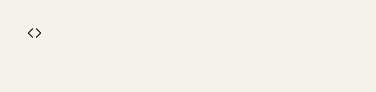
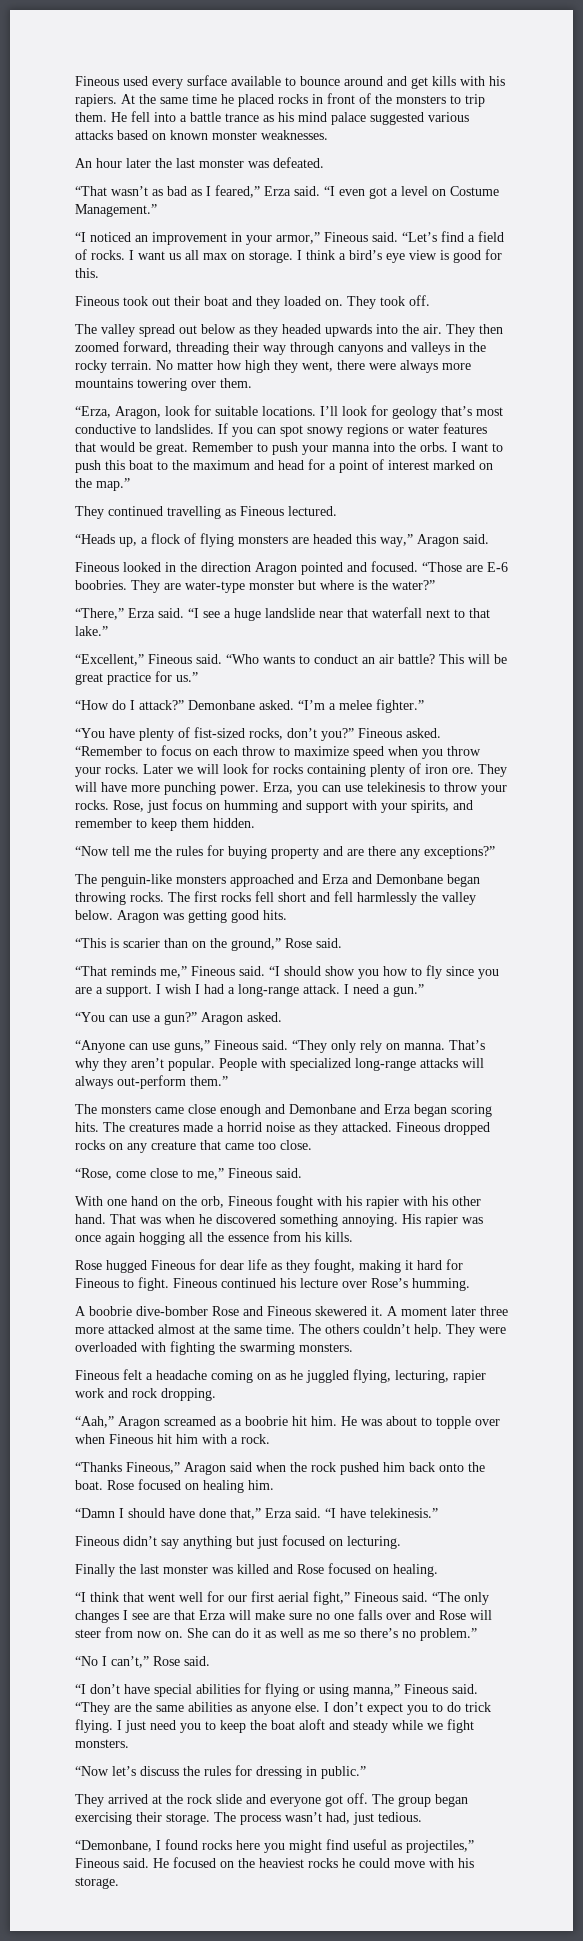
[26,28,42,38] <> -> [75,75,505,89] [75,93,485,107] [75,111,469,125] [75,130,328,140] [75,157,324,168] [75,185,499,199] [75,204,157,217] [75,231,504,245] [75,249,502,263] [75,268,99,278] [75,295,430,309] [75,324,503,337] [75,341,486,355] [75,360,471,373] [75,378,252,391] [75,405,503,419] [75,423,487,437] [75,442,503,455] [75,459,493,473] [75,478,130,491] [75,506,337,519] [75,533,489,547] [75,561,508,575] [75,580,435,593] [75,607,490,621] [75,626,108,636] [75,654,507,666] [75,671,198,685] [75,699,424,713] [75,727,441,741] [75,745,481,759] [75,763,507,777] [75,782,507,795] [75,799,473,813] [75,818,255,831] [75,845,495,859] [75,874,480,887] [75,891,476,905] [75,910,287,923] [75,938,342,951] [75,965,499,979] [75,984,424,997] [75,1012,282,1025] [75,1040,485,1053] [75,1058,484,1071] [75,1075,228,1089] [75,1104,492,1117] [75,1122,490,1135] [75,1140,312,1153] [75,1168,302,1180] [75,1195,481,1209] [75,1214,483,1227] [75,1231,353,1245] [75,1259,463,1273] [75,1277,470,1291] [75,1306,508,1316] [75,1324,506,1337] [75,1341,353,1355] [75,1369,486,1383] [75,1388,216,1401] [75,1416,500,1429] [75,1434,270,1444] [75,1462,485,1475] [75,1479,274,1493] [75,1508,438,1520] [75,1535,401,1549] [75,1563,438,1577] [75,1591,489,1605] [75,1609,492,1623] [75,1627,477,1641] [75,1656,210,1668] [75,1683,478,1697] [75,1702,491,1715] [75,1719,474,1733] [75,1739,129,1748] [75,1765,366,1779] [75,1793,468,1807] [75,1812,422,1825] [75,1839,474,1853] [75,1857,474,1868] [75,1877,119,1889] Fineous used every surface available to bounce around and get kills with his rapiers. At the same time he placed rocks in front of the monsters to trip them. He fell into a battle trance as his mind palace suggested various attacks based on known monster weaknesses. // An hour later the last monster was defeated. // “That wasn’t as bad as I feared,” Erza said. “I even got a level on Costume Management.” // “I noticed an improvement in your armor,” Fineous said. “Let’s find a field of rocks. I want us all max on storage. I think a bird’s eye view is good for this. // Fineous took out their boat and they loaded on. They took off. // The valley spread out below as they headed upwards into the air. They then zoomed forward, threading their way through canyons and valleys in the rocky terrain. No matter how high they went, there were always more mountains towering over them. // “Erza, Aragon, look for suitable locations. I’ll look for geology that’s most conductive to landslides. If you can spot snowy regions or water features that would be great. Remember to push your manna into the orbs. I want to push this boat to the maximum and head for a point of interest marked on the map.” // They continued travelling as Fineous lectured. // “Heads up, a flock of flying monsters are headed this way,” Aragon said. // Fineous looked in the direction Aragon pointed and focused. “Those are E-6 boobries. They are water-type monster but where is the water?” // “There,” Erza said. “I see a huge landslide near that waterfall next to that lake.” // “Excellent,” Fineous said. “Who wants to conduct an air battle? This will be great practice for us.” // “How do I attack?” Demonbane asked. “I’m a melee fighter.” // “You have plenty of fist-sized rocks, don’t you?” Fineous asked. “Remember to focus on each throw to maximize speed when you throw your rocks. Later we will look for rocks containing plenty of iron ore. They will have more punching power. Erza, you can use telekinesis to throw your rocks. Rose, just focus on humming and support with your spirits, and remember to keep them hidden. // “Now tell me the rules for buying property and are there any exceptions?” // The penguin-like monsters approached and Erza and Demonbane began throwing rocks. The first rocks fell short and fell harmlessly the valley below. Aragon was getting good hits. // “This is scarier than on the ground,” Rose said. // “That reminds me,” Fineous said. “I should show you how to fly since you are a support. I wish I had a long-range attack. I need a gun.” // “You can use a gun?” Aragon asked. // “Anyone can use guns,” Fineous said. “They only rely on manna. That’s why they aren’t popular. People with specialized long-range attacks will always out-perform them.” // The monsters came close enough and Demonbane and Erza began scoring hits. The creatures made a horrid noise as they attacked. Fineous dropped rocks on any creature that came too close. // “Rose, come close to me,” Fineous said. // With one hand on the orb, Fineous fought with his rapier with his other hand. That was when he discovered something annoying. His rapier was once again hogging all the essence from his kills. // Rose hugged Fineous for dear life as they fought, making it hard for Fineous to fight. Fineous continued his lecture over Rose’s humming. // A boobrie dive-bomber Rose and Fineous skewered it. A moment later three more attacked almost at the same time. The others couldn’t help. They were overloaded with fighting the swarming monsters. // Fineous felt a headache coming on as he juggled flying, lecturing, rapier work and rock dropping. // “Aah,” Aragon screamed as a boobrie hit him. He was about to topple over when Fineous hit him with a rock. // “Thanks Fineous,” Aragon said when the rock pushed him back onto the boat. Rose focused on healing him. // “Damn I should have done that,” Erza said. “I have telekinesis.” // Fineous didn’t say anything but just focused on lecturing. // Finally the last monster was killed and Rose focused on healing. // “I think that went well for our first aerial fight,” Fineous said. “The only changes I see are that Erza will make sure no one falls over and Rose will steer from now on. She can do it as well as me so there’s no problem.” // “No I can’t,” Rose said. // “I don’t have special abilities for flying or using manna,” Fineous said. “They are the same abilities as anyone else. I don’t expect you to do trick flying. I just need you to keep the boat aloft and steady while we fight monsters. // “Now let’s discuss the rules for dressing in public.” // They arrived at the rock slide and everyone got off. The group began exercising their storage. The process wasn’t had, just tedious. // “Demonbane, I found rocks here you might find useful as projectiles,” Fineous said. He focused on the heaviest rocks he could move with his storage.

